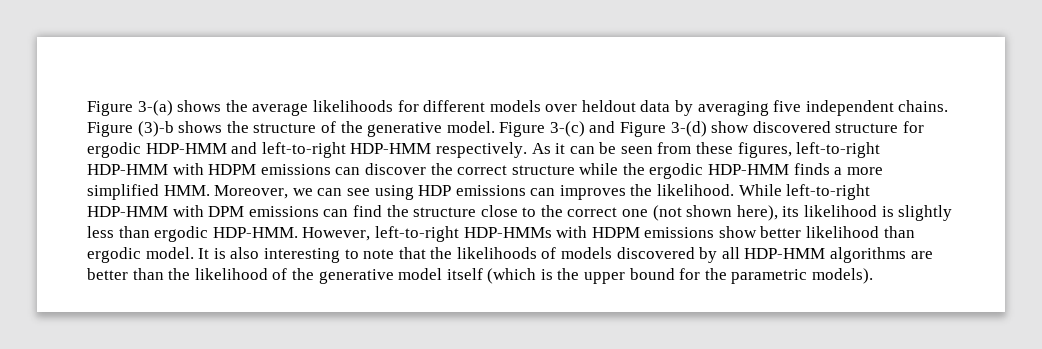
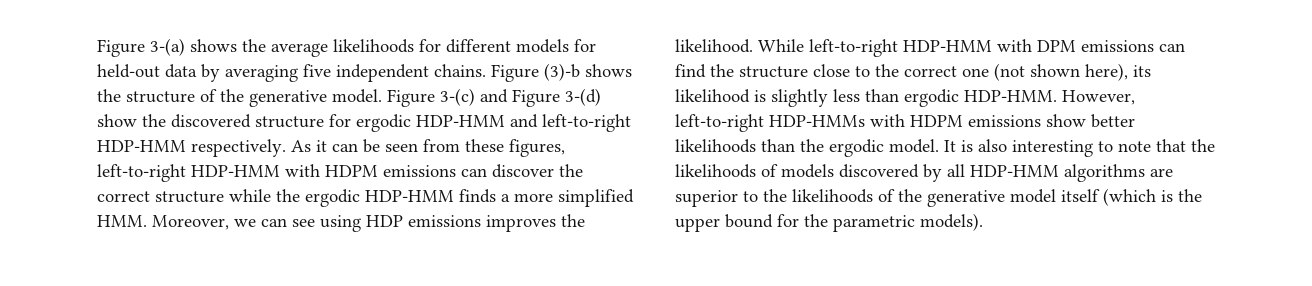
[545,100,636,112] over heldout -> [574,39,596,52] [97,64,160,78] for held-out
(750, 127) none -> [142,114,166,127] the
[530,188,556,196] can -> (481, 221) none
[806,226,915,238] likelihood than -> [675,139,824,153] likelihoods than the
[87,268,268,280] better than the likelihood -> [675,189,873,207] superior to the likelihoods

